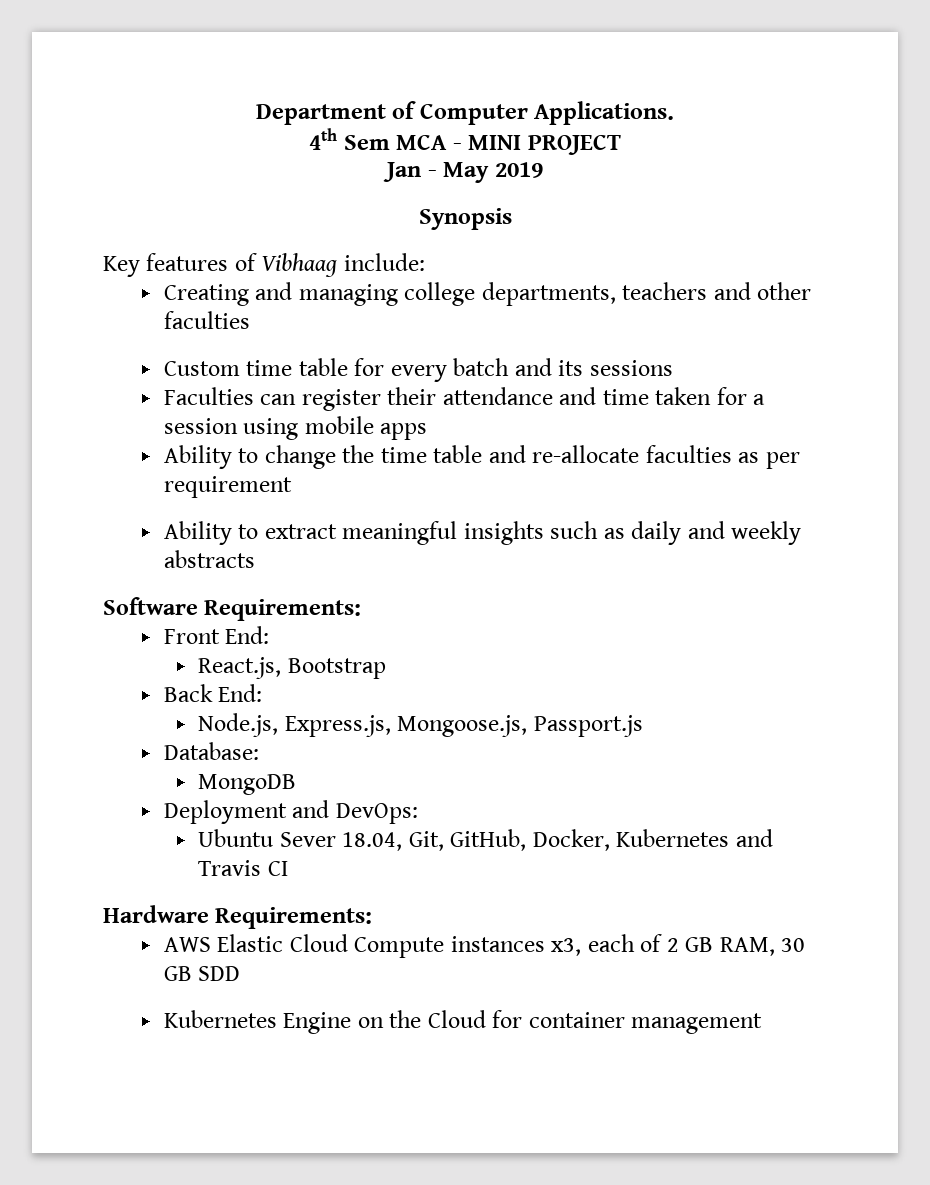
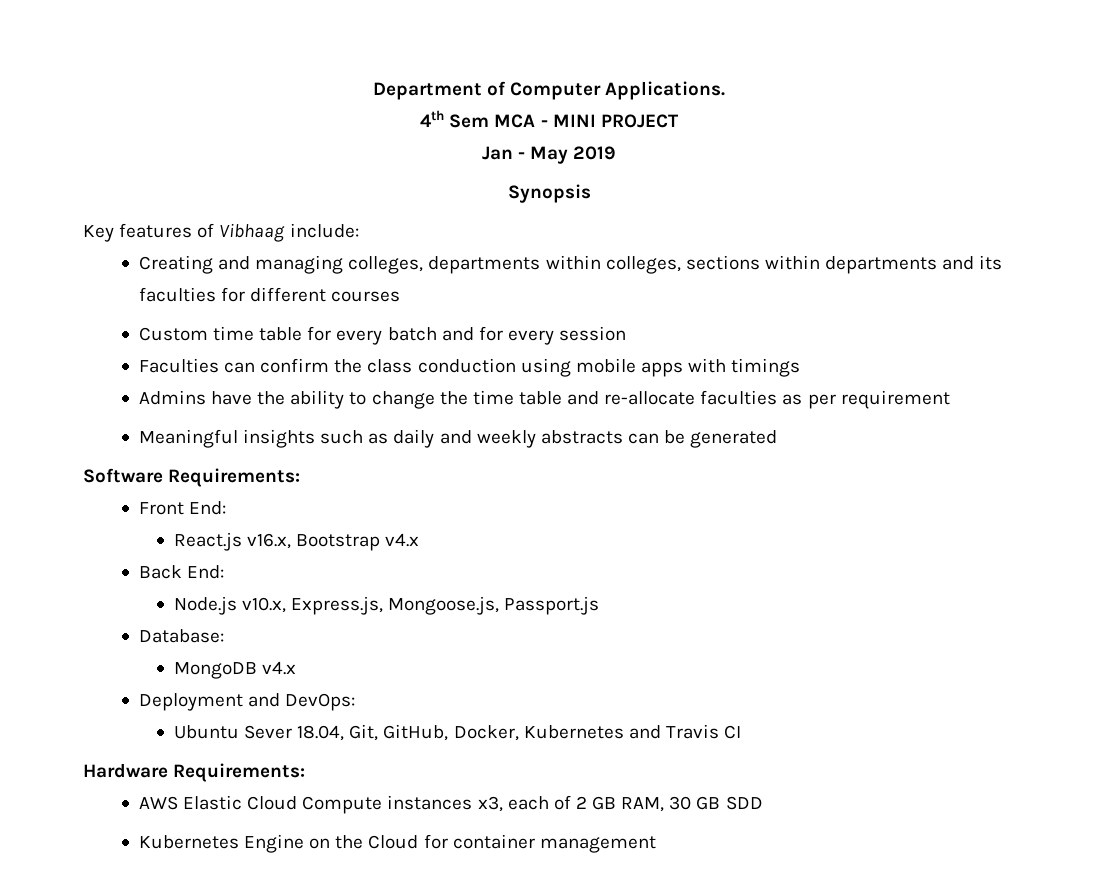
[404,282,812,306] [163,311,250,329] college departments, teachers and other faculties -> [348,255,1003,274] [138,287,401,302] colleges, departments within colleges, sections within departments and its faculties for different courses
[558,360,673,376] its sessions -> [478,326,627,345] for every session
[301,387,766,411] [163,416,428,440] [163,445,232,469] register their attendance and time taken for a session using mobile apps // Ability -> [260,358,801,377] [138,390,345,409] confirm the class conduction using mobile apps with timings // Admins have the ability
[163,521,458,545] Ability to extract meaningful -> [138,429,238,448] Meaningful
(255, 559) none -> [627,430,778,448] can be generated
[198,657,282,679] React.js, -> [173,532,292,551] React.js v16.x,
(386, 668) none -> [385,533,420,547] v4.x
[198,713,279,737] Node.js, -> [173,596,287,615] Node.js v10.x,
(297, 784) none -> [262,661,297,675] v4.x

